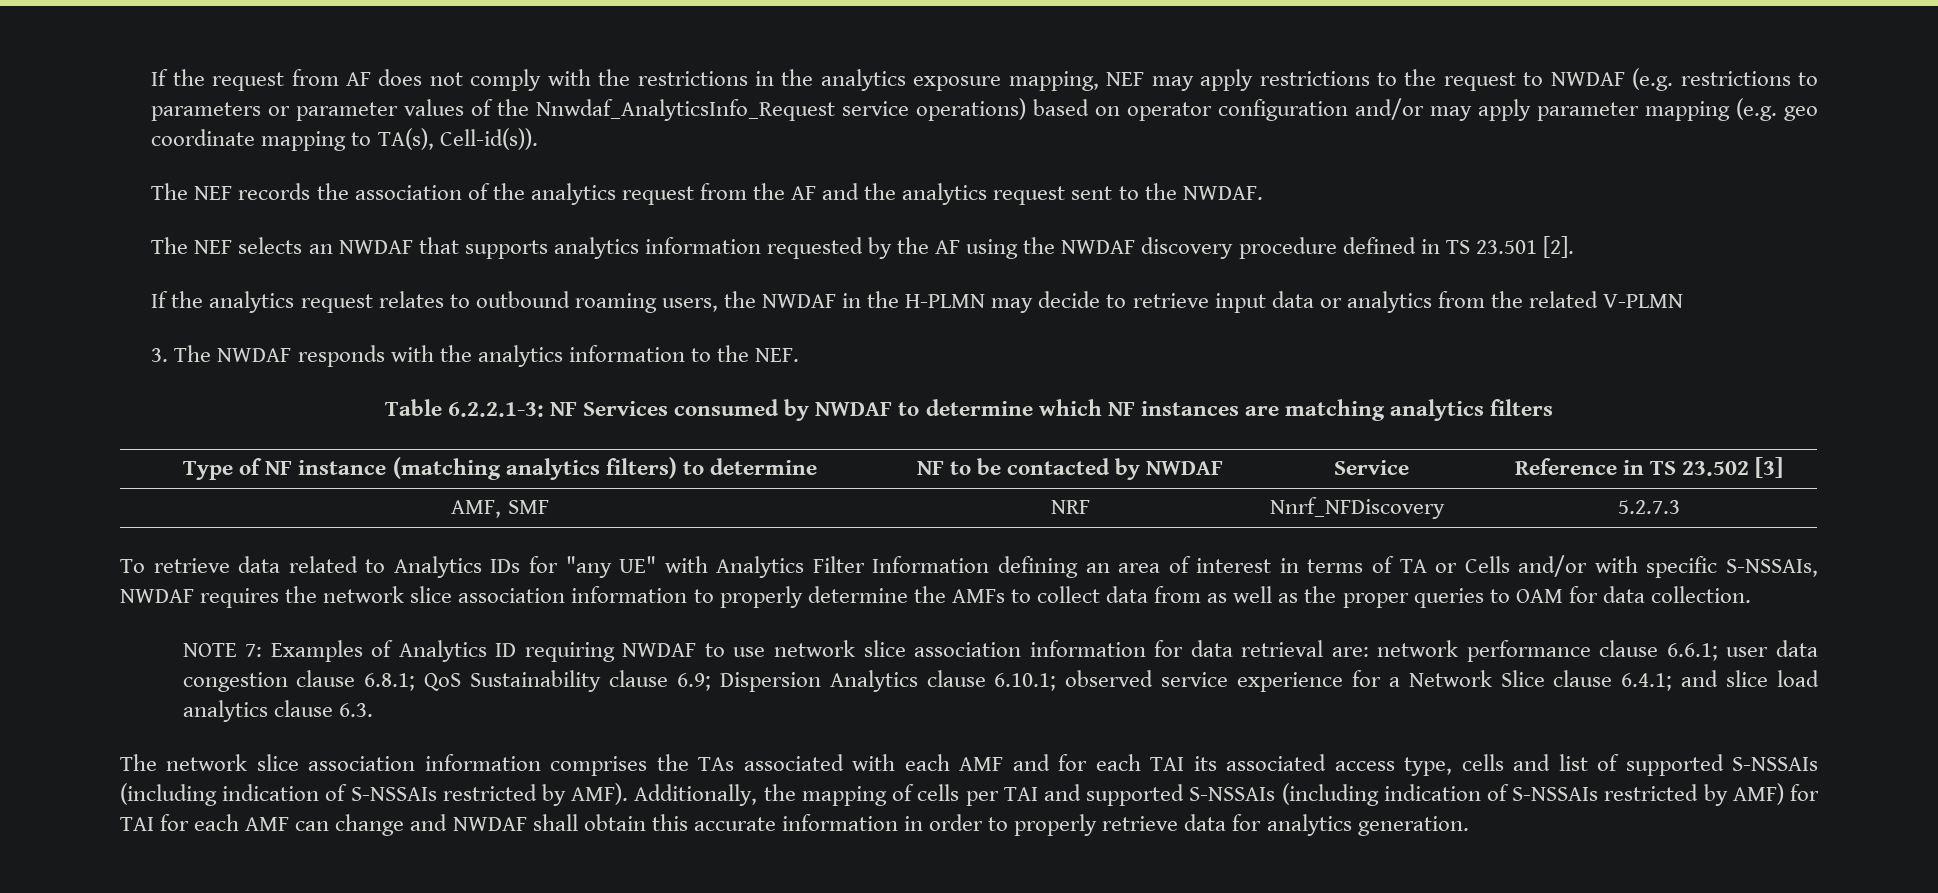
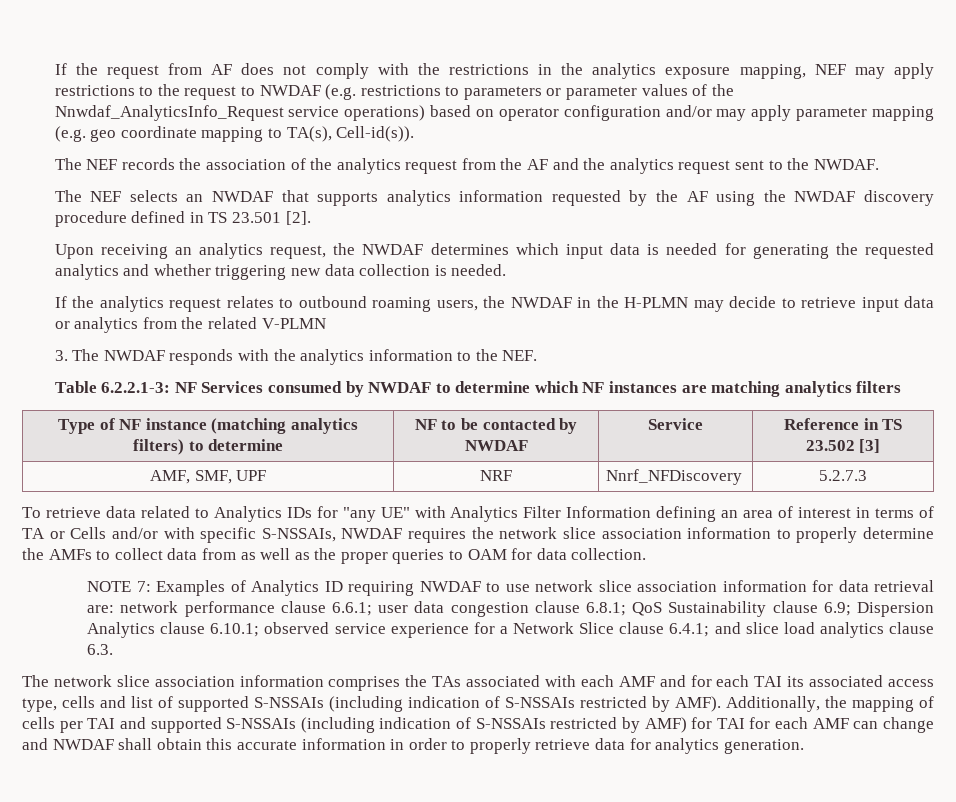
(1574, 247) none -> [54,243,934,259] [54,264,507,280] // Upon receiving an analytics request, the NWDAF determines which input data is needed for generating the requested analytics and whether triggering new data collection is needed.
[507,500,549,514] SMF -> [194,470,267,484] SMF, UPF

